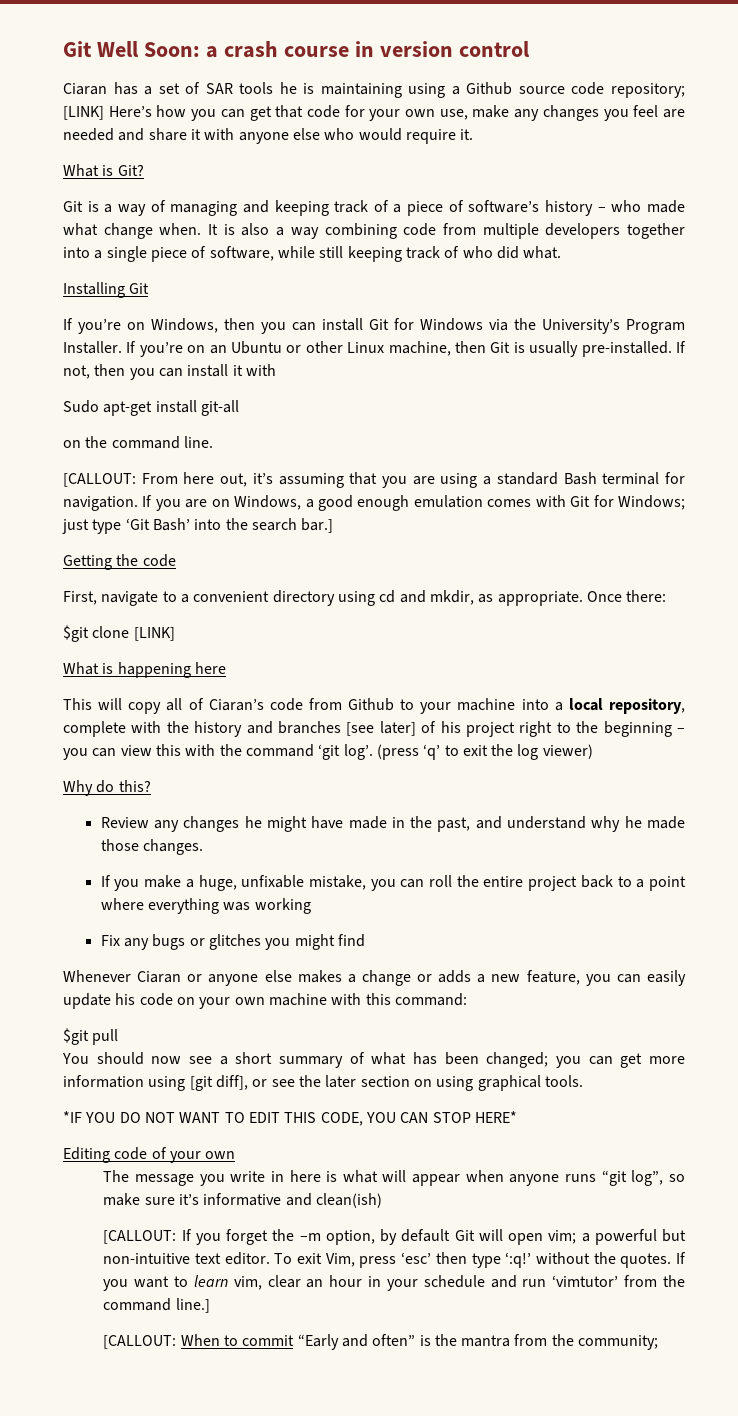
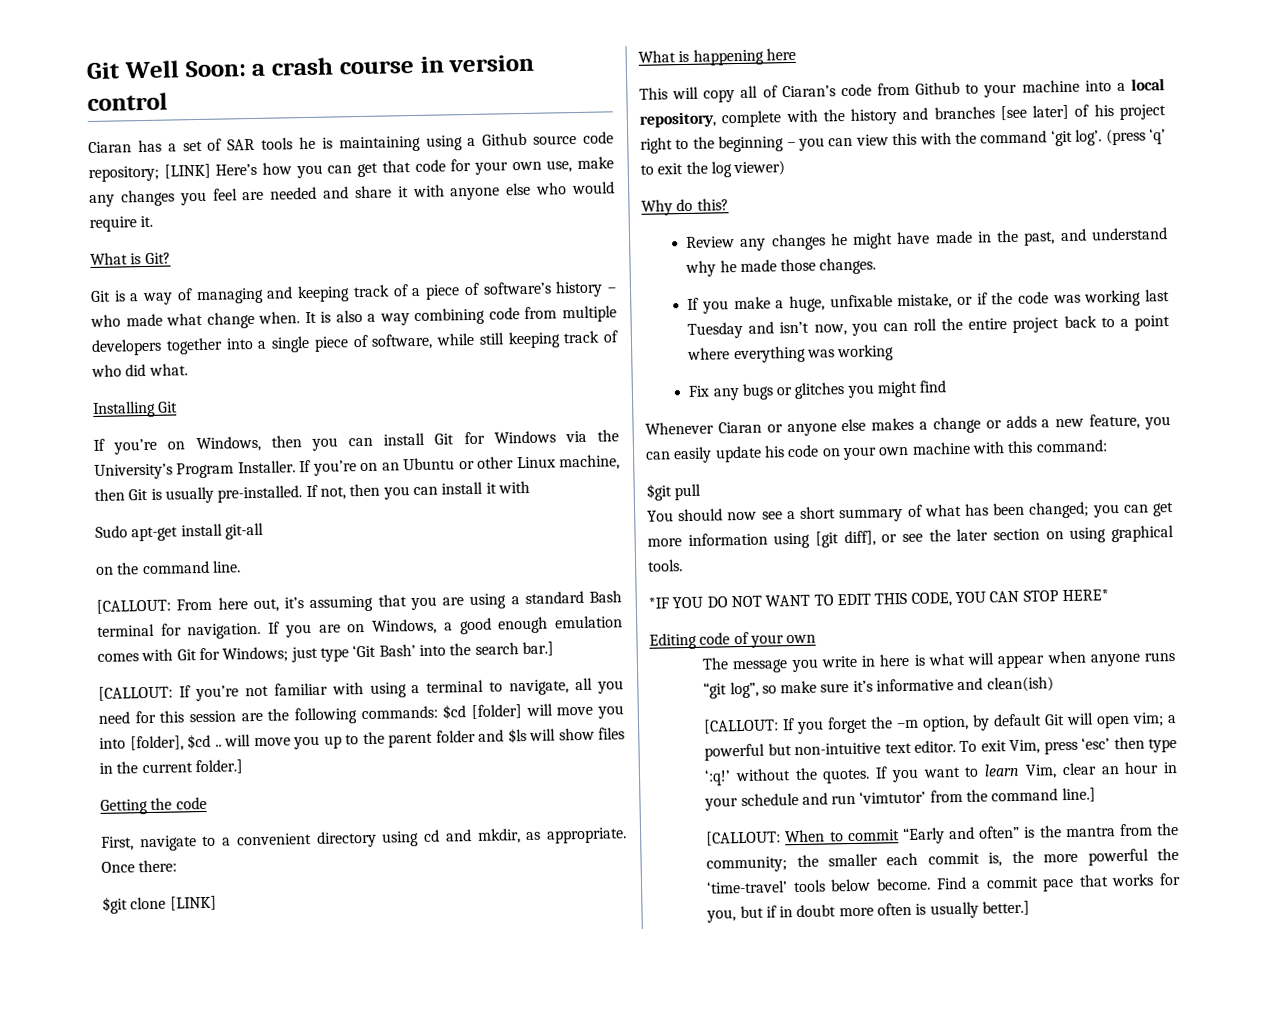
(334, 525) none -> [98,677,624,702] [98,703,625,725] [99,727,625,752] [99,759,243,775] // [CALLOUT: If you’re not familiar with using a terminal to navigate, all you need for this session are the following commands: $cd [folder] will move you into [folder], $cd .. will move you up to the parent folder and $ls will show files in the current folder.]
(366, 882) none -> [956,289,1171,307] [687,321,847,339] or if the code was working last Tuesday and isn’t now,
[233,1276,262,1290] vim, -> [1024,764,1057,779] Vim,
(659, 1342) none -> [796,847,1179,868] [706,872,1181,894] [706,900,1031,923] the smaller each commit is, the more powerful the ‘time-travel’ tools below become. Find a commit pace that works for you, but if in doubt more often is usually better.]

